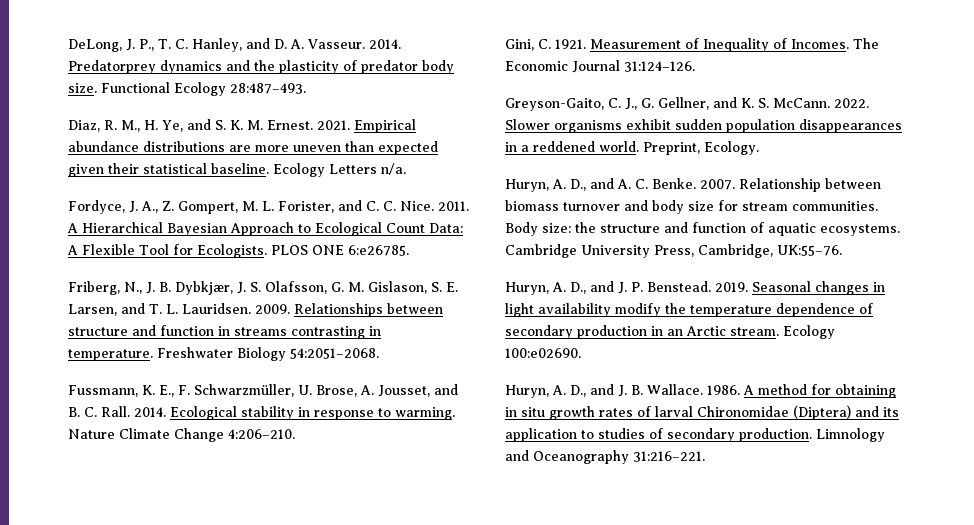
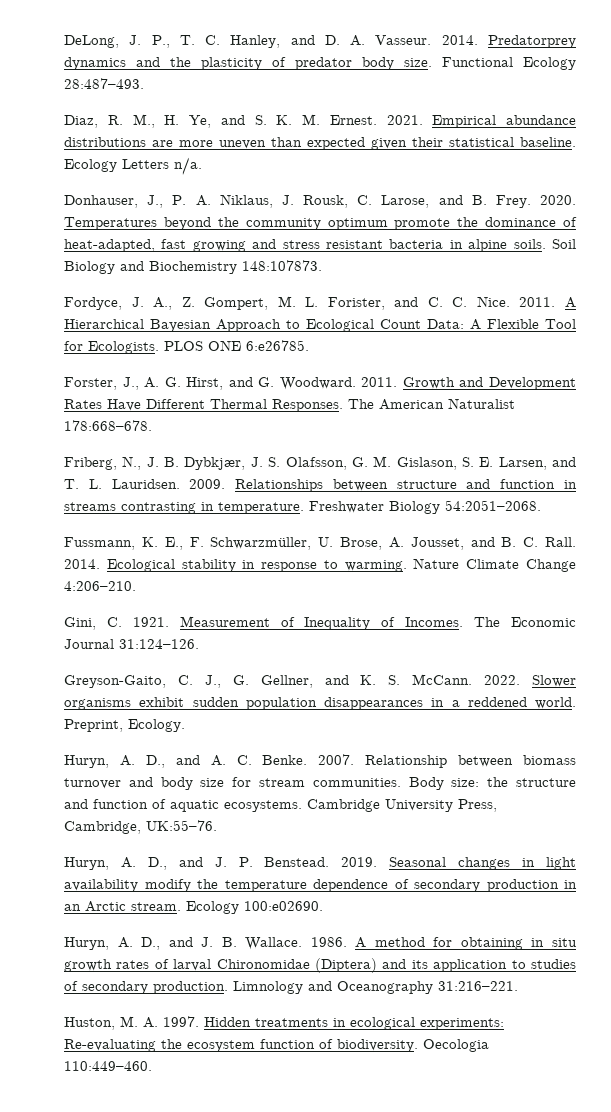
(406, 169) none -> [64,194,577,208] [64,217,577,230] [64,239,576,252] [64,260,322,274] // Donhauser, J., P. A. Niklaus, J. Rousk, C. Larose, and B. Frey. 2020. Temperatures beyond the community optimum promote the dominance of heat-adapted, fast growing and stress resistant bacteria in alpine soils. Soil Biology and Biochemistry 148:107873.
(409, 250) none -> [64,377,576,390] [64,398,515,412] [64,420,152,431] // Forster, J., A. G. Hirst, and G. Woodward. 2011. Growth and Development Rates Have Different Thermal Responses. The American Naturalist 178:668–678.
(705, 456) none -> [64,1016,504,1030] [64,1039,489,1052] [64,1061,152,1071] // Huston, M. A. 1997. Hidden treatments in ecological experiments: Re-evaluating the ecosystem function of biodiversity. Oecologia 110:449–460.

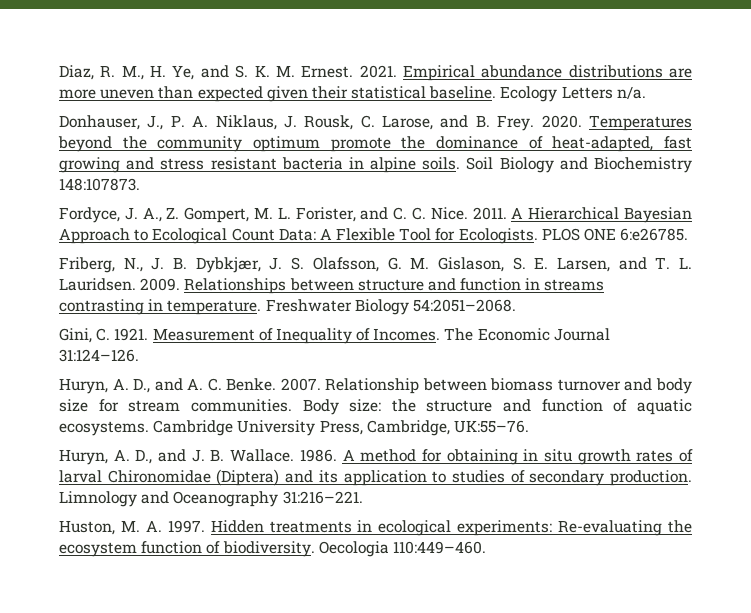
[64,35,576,48] [64,57,576,70] [64,78,144,89] DeLong, J. P., T. C. Hanley, and D. A. Vasseur. 2014. Predatorprey dynamics and the plasticity of predator body size. Functional Ecology 28:487–493. // -> (59, 72) none
[64,377,576,390] [64,398,515,412] [64,420,152,431] // Forster, J., A. G. Hirst, and G. Woodward. 2011. Growth and Development Rates Have Different Thermal Responses. The American Naturalist 178:668–678. -> (689, 234) none
[64,537,576,550] [64,558,576,572] [64,581,136,591] // Fussmann, K. E., F. Schwarzmüller, U. Brose, A. Jousset, and B. C. Rall. 2014. Ecological stability in response to warming. Nature Climate Change 4:206–210. -> (516, 305) none
[64,674,576,688] [64,697,576,710] [64,719,185,732] // Greyson-Gaito, C. J., G. Gellner, and K. S. McCann. 2022. Slower organisms exhibit sudden population disappearances in a reddened world. Preprint, Ecology. -> (139, 355) none
[64,857,577,870] [64,879,577,892] [64,901,323,914] // Huryn, A. D., and J. P. Benstead. 2019. Seasonal changes in light availability modify the temperature dependence of secondary production in an Arctic stream. Ecology 100:e02690. -> (529, 426) none

